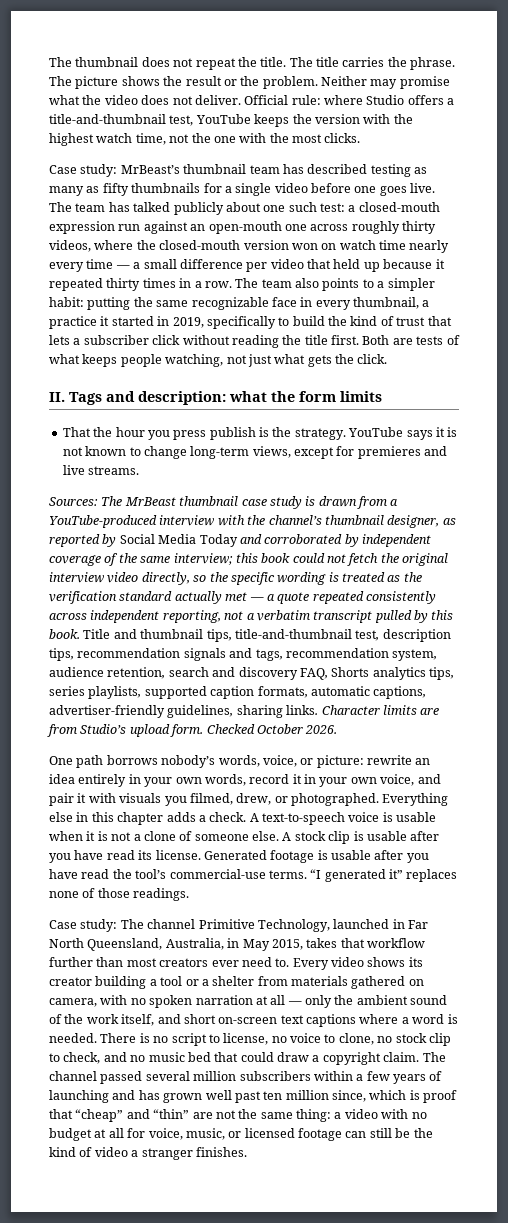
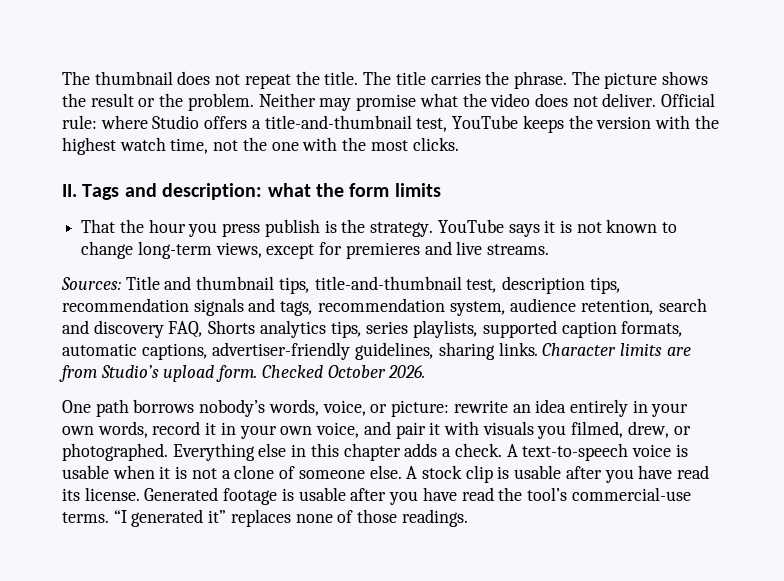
[49,164,427,177] [49,183,436,196] [49,202,440,215] [49,221,436,234] [49,240,450,253] [49,259,445,272] [49,278,435,291] [49,297,430,310] [49,316,452,329] [49,335,460,348] [49,354,388,367] // Case study: MrBeast’s thumbnail team has described testing as many as fifty thumbnails for a single video before one goes live. The team has talked publicly about one such test: a closed-mouth expression run against an open-mouth one across roughly thirty videos, where the closed-mouth version won on watch time nearly every time — a small difference per video that held up because it repeated thirty times in a row. The team also points to a simpler habit: putting the same recognizable face in every thumbnail, a practice it started in 2019, specifically to build the kind of trust that lets a subscriber click without reading the title first. Both are tests of what keeps people watching, not just what gets the click. -> (459, 144) none
[101,496,399,509] [49,515,456,528] [49,534,431,547] [49,553,449,566] [49,572,422,585] [49,591,436,604] [49,610,454,623] [49,629,80,639] The MrBeast thumbnail case study is drawn from a YouTube-produced interview with the channel’s thumbnail designer, as reported by Social Media Today and corroborated by independent coverage of the same interview; this book could not fetch the original interview video directly, so the specific wording is treated as the verification standard actually met — a quote repeated consistently across independent reporting, not a verbatim transcript pulled by this book. -> (121, 283) none
[49,919,428,932] [49,938,425,951] [49,957,423,970] [49,976,424,989] [49,995,448,1008] [49,1014,458,1027] [49,1033,451,1046] [49,1052,446,1065] [49,1071,443,1084] [49,1090,458,1103] [49,1109,427,1122] [49,1128,433,1141] [49,1147,247,1160] // Case study: The channel Primitive Technology, launched in Far North Queensland, Australia, in May 2015, takes that workflow further than most creators ever need to. Every video shows its creator building a tool or a shelter from materials gathered on camera, with no spoken narration at all — only the ambient sound of the work itself, and short on-screen text captions where a word is needed. There is no script to license, no voice to clone, no stock clip to check, and no music bed that could draw a copyright claim. The channel passed several million subscribers within a few years of launching and has grown well past ten million since, which is proof that “cheap” and “thin” are not the same thing: a video with no budget at all for voice, music, or licensed footage can still be the kind of video a stranger finishes. -> (468, 518) none

